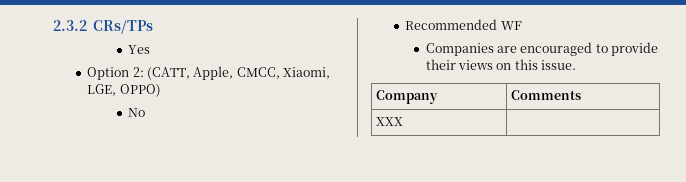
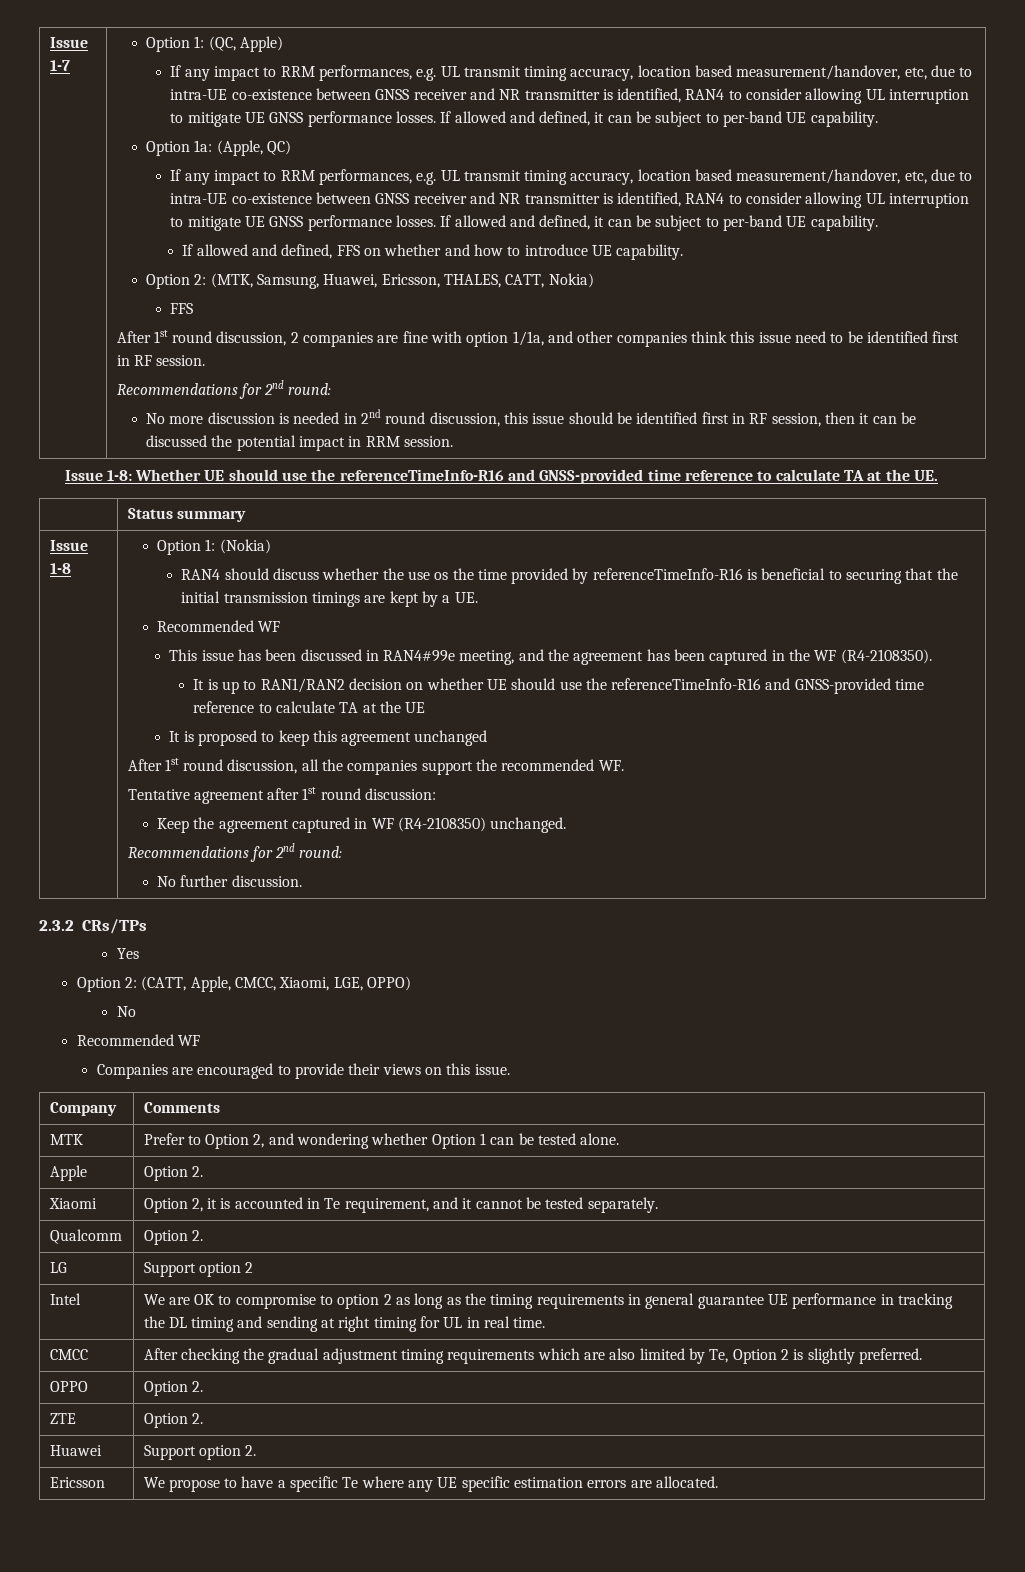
(53, 25) none -> [49,37,88,48] [49,60,70,71] [146,36,284,52] [170,65,973,81] [170,88,970,104] [170,111,878,127] [146,140,292,156] [170,169,973,185] [170,192,970,208] [170,215,878,231] [182,244,684,260] [146,273,594,289] [170,303,194,314] [116,330,960,347] [116,355,206,366] [116,380,332,399] [146,409,916,427] [146,435,454,451] [64,469,938,484] [127,508,246,522] [49,540,88,551] [49,563,71,574] [157,539,271,555] [181,568,958,584] [181,591,478,607] [157,620,281,632] [169,649,932,665] [193,678,925,694] [193,701,426,713] [169,730,488,746] [127,758,624,775] [127,787,437,804] [157,817,567,833] [127,843,343,862] [157,875,302,887] Issue 1-7 | Option 1: (QC, Apple) // If any impact to RRM performances, e.g. UL transmit timing accuracy, location based measurement/handover, etc, due to intra-UE co-existence between GNSS receiver and NR transmitter is identified, RAN4 to consider allowing UL interruption to mitigate UE GNSS performance losses. If allowed and defined, it can be subject to per-band UE capability. // Option 1a: (Apple, QC) // If any impact to RRM performances, e.g. UL transmit timing accuracy, location based measurement/handover, etc, due to intra-UE co-existence between GNSS receiver and NR transmitter is identified, RAN4 to consider allowing UL interruption to mitigate UE GNSS performance losses. If allowed and defined, it can be subject to per-band UE capability. // If allowed and defined, FFS on whether and how to introduce UE capability. // Option 2: (MTK, Samsung, Huawei, Ericsson, THALES, CATT, Nokia) // FFS // After 1st round discussion, 2 companies are fine with option 1/1a, and other companies think this issue need to be identified first in RF session. // Recommendations for 2nd round: // No more discussion is needed in 2nd round discussion, this issue should be identified first in RF session, then it can be discussed the potential impact in RRM session. // Issue 1-8: Whether UE should use the referenceTimeInfo-R16 and GNSS-provided time reference to calculate TA at the UE. // | Status summary // Issue 1-8 | Option 1: (Nokia) // RAN4 should discuss whether the use os the time provided by referenceTimeInfo-R16 is beneficial to securing that the initial transmission timings are kept by a UE. // Recommended WF // This issue has been discussed in RAN4#99e meeting, and the agreement has been captured in the WF (R4-2108350). // It is up to RAN1/RAN2 decision on whether UE should use the referenceTimeInfo-R16 and GNSS-provided time reference to calculate TA at the UE // It is proposed to keep this agreement unchanged // After 1st round discussion, all the companies support the recommended WF. // Tentative agreement after 1st round discussion: // Keep the agreement captured in WF (R4-2108350) unchanged. // Recommendations for 2nd round: // No further discussion. //
[376,117,404,126] XXX | -> [49,1134,83,1145] [143,1133,620,1149] [49,1165,87,1181] [143,1166,203,1181] [48,1198,97,1209] [143,1197,658,1213] [49,1229,122,1244] [143,1230,203,1245] [49,1262,67,1273] [143,1262,254,1277] [49,1293,81,1305] [143,1293,953,1309] [143,1316,546,1332] [49,1349,88,1360] [143,1348,922,1364] [49,1381,88,1392] [143,1381,203,1396] [49,1413,76,1424] [143,1413,203,1428] [49,1445,102,1456] [143,1445,257,1460] [49,1477,105,1488] [143,1476,718,1492] MTK | Prefer to Option 2, and wondering whether Option 1 can be tested alone. // Apple | Option 2. // Xiaomi | Option 2, it is accounted in Te requirement, and it cannot be tested separately. // Qualcomm | Option 2. // LG | Support option 2 // Intel | We are OK to compromise to option 2 as long as the timing requirements in general guarantee UE performance in tracking the DL timing and sending at right timing for UL in real time. // CMCC | After checking the gradual adjustment timing requirements which are also limited by Te, Option 2 is slightly preferred. // OPPO | Option 2. // ZTE | Option 2. // Huawei | Support option 2. // Ericsson | We propose to have a specific Te where any UE specific estimation errors are allocated.

